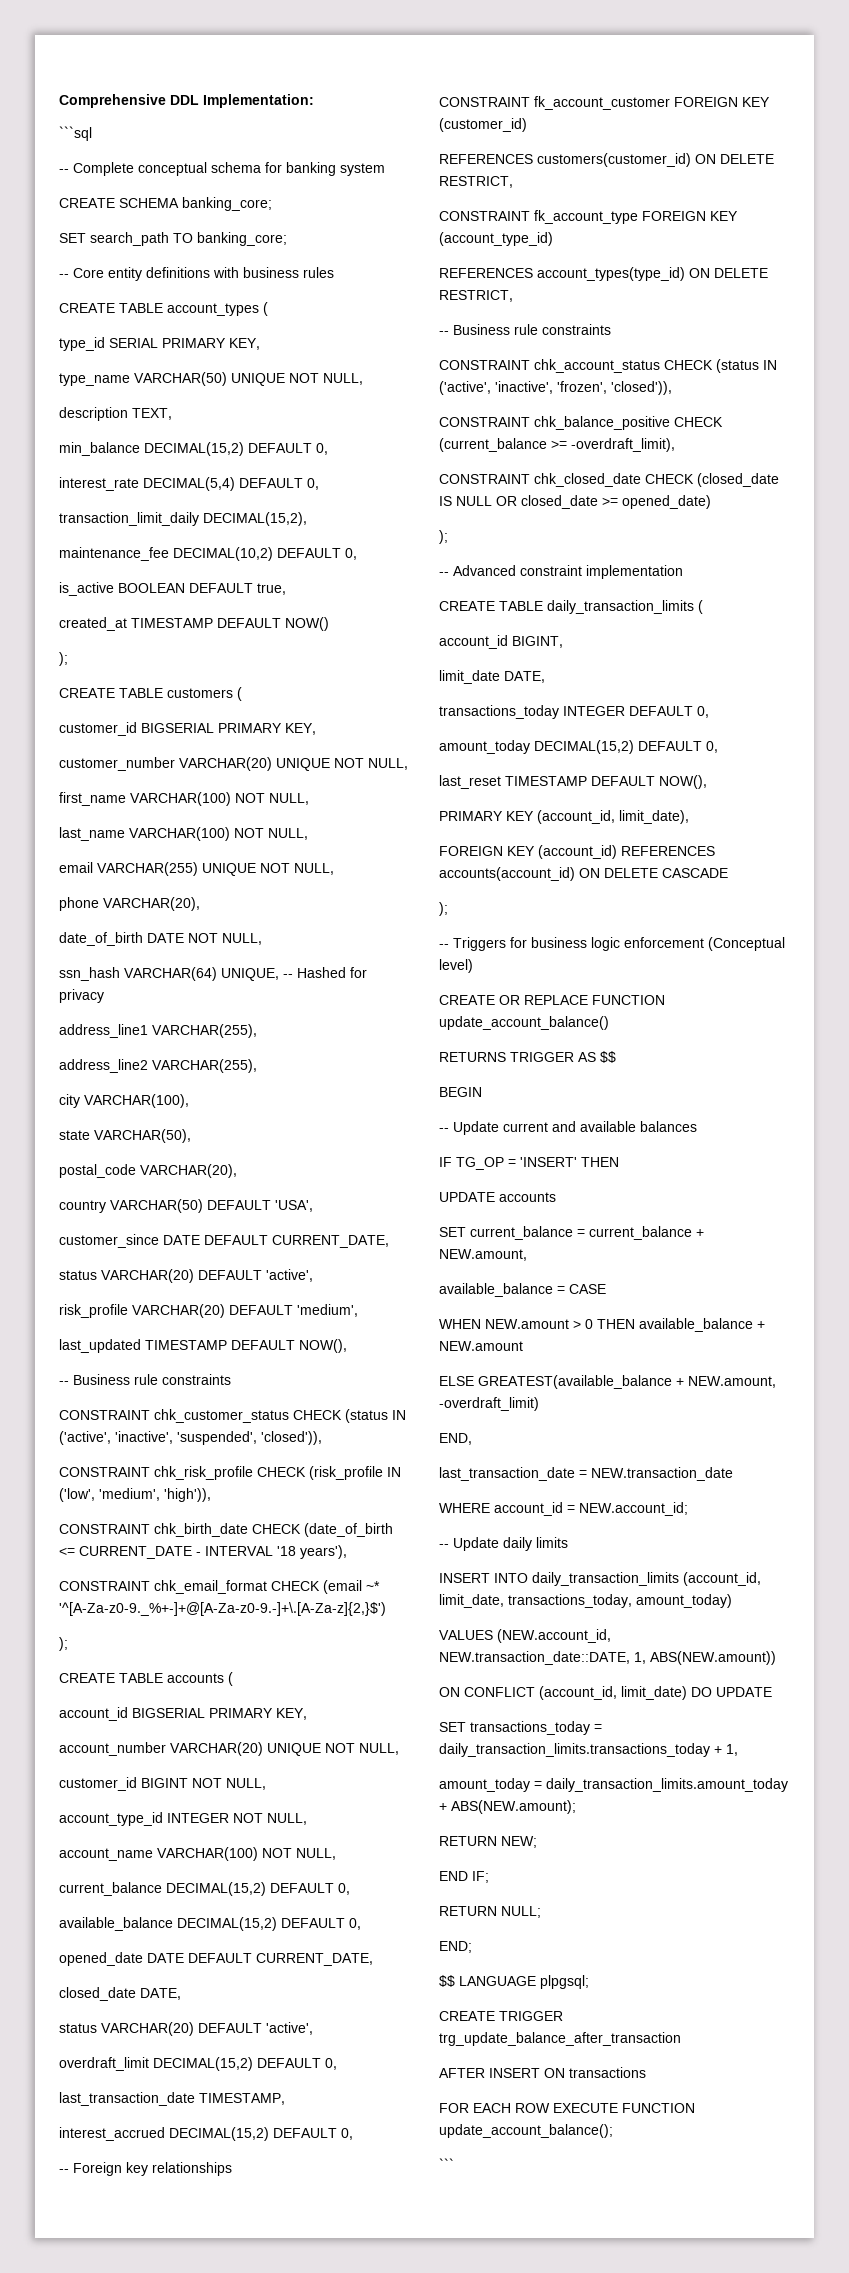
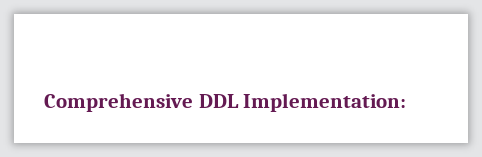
[59,126,92,141] [59,162,385,176] [59,197,272,211] [59,232,287,246] [59,267,334,281] [59,302,268,316] [59,337,260,351] [59,372,363,386] [59,407,172,421] [59,442,328,456] [59,477,319,491] [59,512,307,526] [59,547,357,561] [59,582,286,596] [59,617,329,631] [59,652,68,666] [59,687,242,701] [59,722,316,736] [59,757,408,771] [59,792,309,806] [59,827,308,841] [59,862,334,876] [59,897,200,911] [59,932,262,946] [59,967,367,981] [59,989,104,1003] [59,1024,257,1038] [59,1059,257,1073] [59,1094,189,1108] [59,1129,191,1143] [59,1164,237,1178] [59,1199,313,1213] [59,1234,389,1248] [59,1269,313,1283] [59,1304,358,1318] [59,1339,347,1353] [59,1374,231,1385] [59,1409,406,1423] [59,1431,322,1445] [59,1466,401,1480] [59,1488,211,1502] [59,1523,393,1537] [59,1545,347,1559] [59,1580,380,1594] [59,1602,386,1616] [59,1637,68,1651] [59,1672,233,1686] [59,1707,307,1721] [59,1742,399,1756] [59,1777,266,1791] [59,1812,307,1826] [59,1847,336,1861] [59,1882,350,1896] [59,1917,361,1931] [59,1952,373,1966] [59,1987,181,2001] [59,2022,313,2036] [59,2057,337,2071] [59,2092,285,2106] [59,2127,353,2141] [59,2162,232,2176] [439,96,770,110] [439,118,527,132] [439,153,774,167] [439,176,513,188] [439,210,738,224] [439,232,553,246] [439,267,768,281] [439,290,513,302] [439,324,611,335] [439,359,777,373] [439,381,672,395] [439,416,723,430] [439,438,675,452] [439,473,779,487] [439,495,711,509] [439,530,448,544] [439,565,683,579] [439,600,703,614] [439,635,563,649] [439,670,545,684] [439,705,709,719] [439,740,718,754] [439,775,707,789] [439,810,689,824] [439,845,715,859] [439,867,728,881] [439,902,448,916] [439,937,785,951] [439,959,473,973] [439,995,665,1005] [439,1016,609,1030] [439,1051,616,1063] [439,1087,482,1097] [439,1121,697,1135] [439,1157,619,1170] [439,1192,556,1202] [439,1226,704,1240] [439,1249,527,1261] [439,1283,606,1297] [439,1318,765,1332] [439,1341,523,1351] [439,1375,776,1389] [439,1397,539,1411] [439,1433,472,1445] [439,1467,733,1481] [439,1502,688,1516] [439,1537,568,1551] [439,1572,761,1586] [439,1594,732,1608] [439,1629,611,1643] [439,1651,776,1665] [439,1686,772,1700] [439,1721,602,1735] [439,1743,738,1757] [439,1778,788,1792] [439,1800,576,1814] [439,1836,537,1848] [439,1871,489,1883] [439,1906,541,1918] [439,1941,472,1953] [439,1975,589,1989] [439,2011,563,2021] [439,2032,681,2046] [439,2067,646,2078] [439,2103,695,2113] [439,2124,613,2138] [439,2158,454,2170] // ```sql // -- Complete conceptual schema for banking system // CREATE SCHEMA banking_core; // SET search_path TO banking_core; // -- Core entity definitions with business rules // CREATE TABLE account_types ( // type_id SERIAL PRIMARY KEY, // type_name VARCHAR(50) UNIQUE NOT NULL, // description TEXT, // min_balance DECIMAL(15,2) DEFAULT 0, // interest_rate DECIMAL(5,4) DEFAULT 0, // transaction_limit_daily DECIMAL(15,2), // maintenance_fee DECIMAL(10,2) DEFAULT 0, // is_active BOOLEAN DEFAULT true, // created_at TIMESTAMP DEFAULT NOW() // ); // CREATE TABLE customers ( // customer_id BIGSERIAL PRIMARY KEY, // customer_number VARCHAR(20) UNIQUE NOT NULL, // first_name VARCHAR(100) NOT NULL, // last_name VARCHAR(100) NOT NULL, // email VARCHAR(255) UNIQUE NOT NULL, // phone VARCHAR(20), // date_of_birth DATE NOT NULL, // ssn_hash VARCHAR(64) UNIQUE, -- Hashed for privacy // address_line1 VARCHAR(255), // address_line2 VARCHAR(255), // city VARCHAR(100), // state VARCHAR(50), // postal_code VARCHAR(20), // country VARCHAR(50) DEFAULT 'USA', // customer_since DATE DEFAULT CURRENT_DATE, // status VARCHAR(20) DEFAULT 'active', // risk_profile VARCHAR(20) DEFAULT 'medium', // last_updated TIMESTAMP DEFAULT NOW(), // -- Business rule constraints // CONSTRAINT chk_customer_status CHECK (status IN ('active', 'inactive', 'suspended', 'closed')), // CONSTRAINT chk_risk_profile CHECK (risk_profile IN ('low', 'medium', 'high')), // CONSTRAINT chk_birth_date CHECK (date_of_birth <= CURRENT_DATE - INTERVAL '18 years'), // CONSTRAINT chk_email_format CHECK (email ~* '^[A-Za-z0-9._%+-]+@[A-Za-z0-9.-]+\.[A-Za-z]{2,}$') // ); // CREATE TABLE accounts ( // account_id BIGSERIAL PRIMARY KEY, // account_number VARCHAR(20) UNIQUE NOT NULL, // customer_id BIGINT NOT NULL, // account_type_id INTEGER NOT NULL, // account_name VARCHAR(100) NOT NULL, // current_balance DECIMAL(15,2) DEFAULT 0, // available_balance DECIMAL(15,2) DEFAULT 0, // opened_date DATE DEFAULT CURRENT_DATE, // closed_date DATE, // status VARCHAR(20) DEFAULT 'active', // overdraft_limit DECIMAL(15,2) DEFAULT 0, // last_transaction_date TIMESTAMP, // interest_accrued DECIMAL(15,2) DEFAULT 0, // -- Foreign key relationships // CONSTRAINT fk_account_customer FOREIGN KEY (customer_id) // REFERENCES customers(customer_id) ON DELETE RESTRICT, // CONSTRAINT fk_account_type FOREIGN KEY (account_type_id) // REFERENCES account_types(type_id) ON DELETE RESTRICT, // -- Business rule constraints // CONSTRAINT chk_account_status CHECK (status IN ('active', 'inactive', 'frozen', 'closed')), // CONSTRAINT chk_balance_positive CHECK (current_balance >= -overdraft_limit), // CONSTRAINT chk_closed_date CHECK (closed_date IS NULL OR closed_date >= opened_date) // ); // -- Advanced constraint implementation // CREATE TABLE daily_transaction_limits ( // account_id BIGINT, // limit_date DATE, // transactions_today INTEGER DEFAULT 0, // amount_today DECIMAL(15,2) DEFAULT 0, // last_reset TIMESTAMP DEFAULT NOW(), // PRIMARY KEY (account_id, limit_date), // FOREIGN KEY (account_id) REFERENCES accounts(account_id) ON DELETE CASCADE // ); // -- Triggers for business logic enforcement (Conceptual level) // CREATE OR REPLACE FUNCTION update_account_balance() // RETURNS TRIGGER AS $$ // BEGIN // -- Update current and available balances // IF TG_OP = 'INSERT' THEN // UPDATE accounts // SET current_balance = current_balance + NEW.amount, // available_balance = CASE // WHEN NEW.amount > 0 THEN available_balance + NEW.amount // ELSE GREATEST(available_balance + NEW.amount, -overdraft_limit) // END, // last_transaction_date = NEW.transaction_date // WHERE account_id = NEW.account_id; // -- Update daily limits // INSERT INTO daily_transaction_limits (account_id, limit_date, transactions_today, amount_today) // VALUES (NEW.account_id, NEW.transaction_date::DATE, 1, ABS(NEW.amount)) // ON CONFLICT (account_id, limit_date) DO UPDATE // SET transactions_today = daily_transaction_limits.transactions_today + 1, // amount_today = daily_transaction_limits.amount_today + ABS(NEW.amount); // RETURN NEW; // END IF; // RETURN NULL; // END; // $$ LANGUAGE plpgsql; // CREATE TRIGGER trg_update_balance_after_transaction // AFTER INSERT ON transactions // FOR EACH ROW EXECUTE FUNCTION update_account_balance(); // ``` -> (407, 102) none

